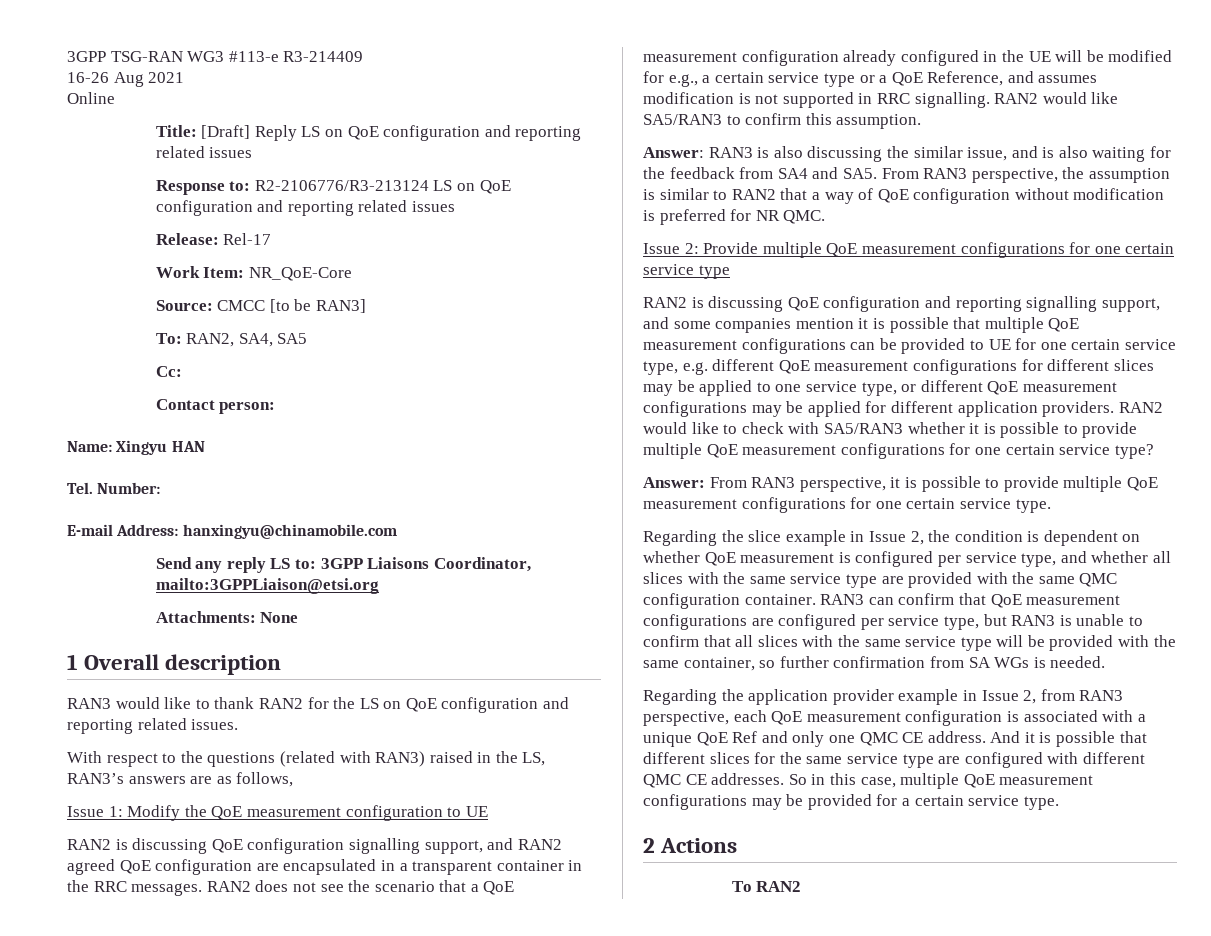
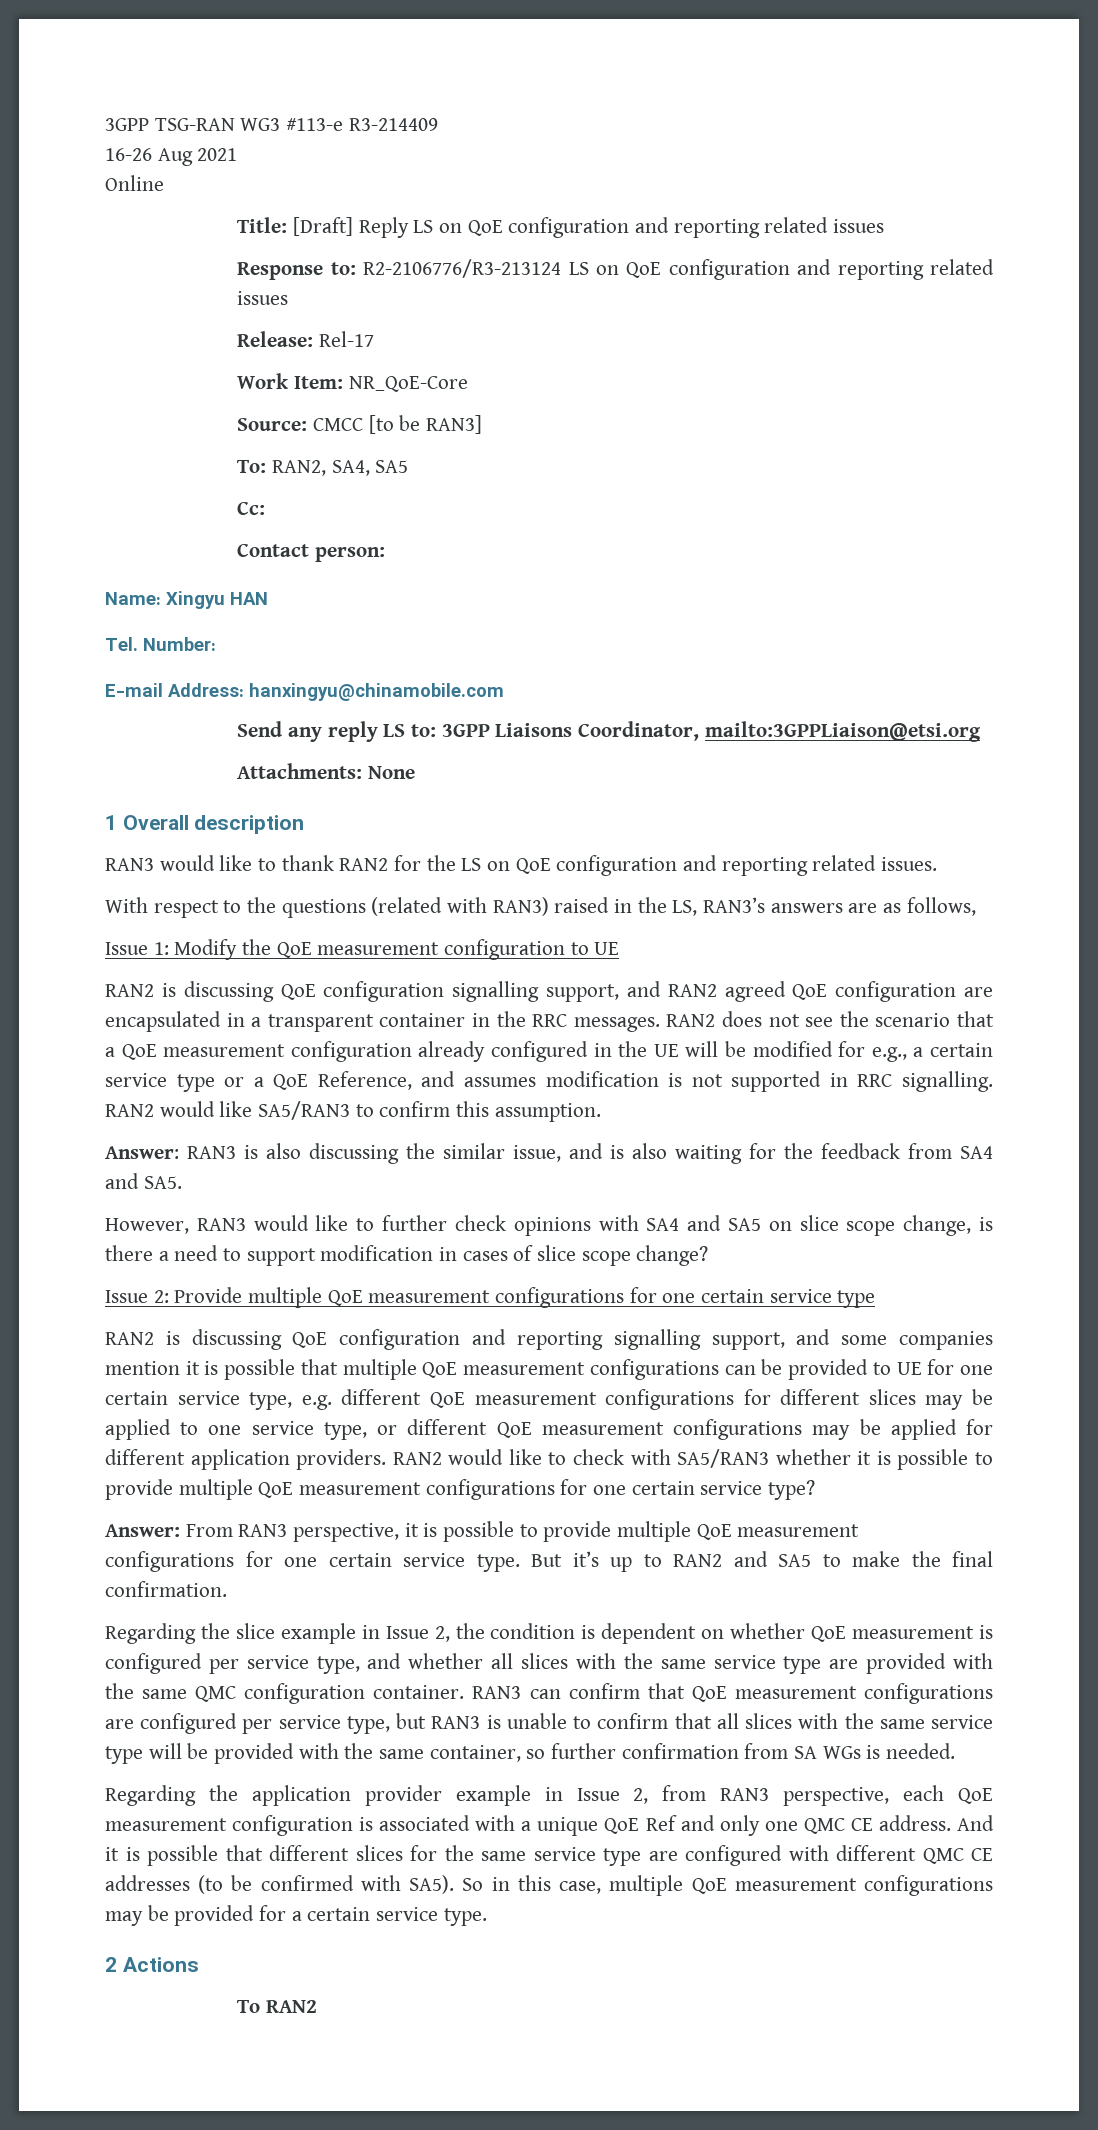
[881,167,1170,183] [643,188,1165,204] [643,209,826,225] From RAN3 perspective, the assumption is similar to RAN2 that a way of QoE configuration without modification is preferred for NR QMC. -> [105,1215,993,1236] [105,1245,709,1266] // However, RAN3 would like to further check opinions with SA4 and SA5 on slice scope change, is there a need to support modification in cases of slice scope change?
(1051, 506) none -> [531,1551,993,1572] [105,1581,227,1597] But it’s up to RAN2 and SA5 to make the final confirmation.
[711,773,785,785] addresses. -> [105,1875,455,1894] addresses (to be confirmed with SA5).

